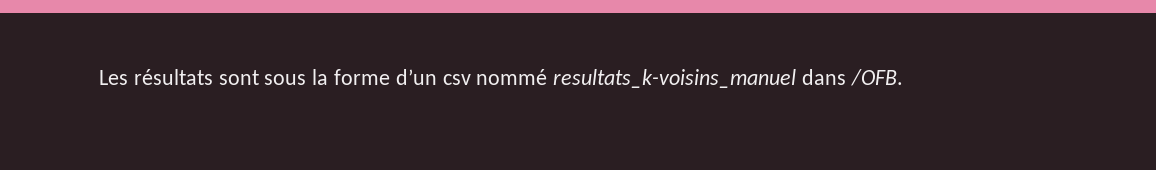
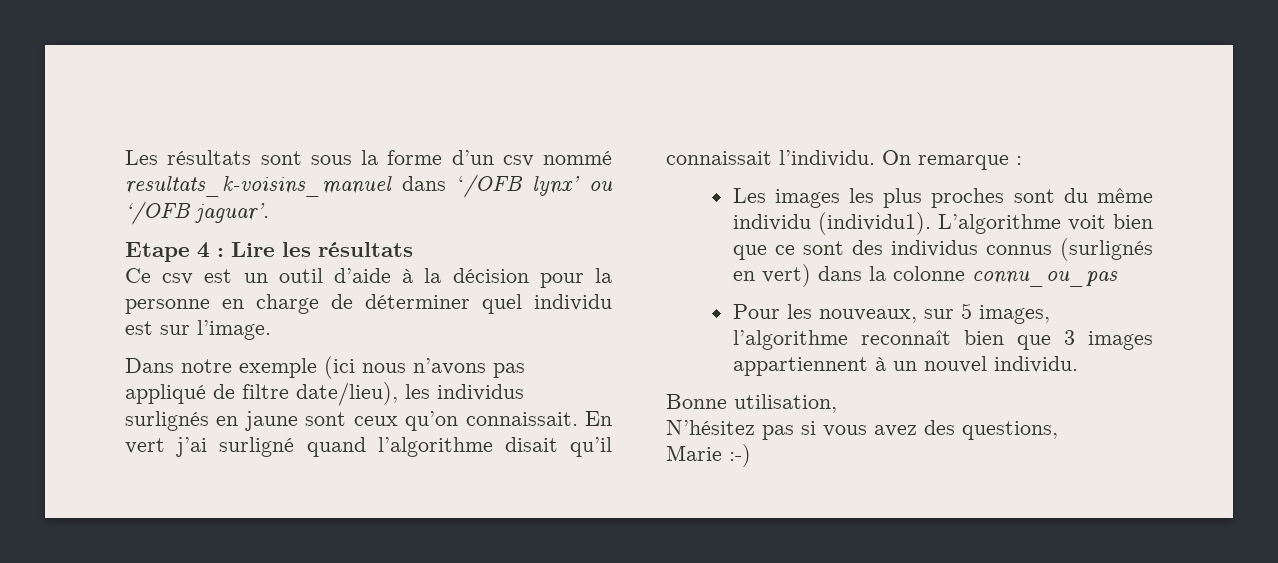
[850,69,903,86] /OFB. -> [457,174,613,198] [125,201,269,225] [125,242,413,262] [125,268,612,288] [125,294,612,314] [125,320,271,340] [125,356,525,379] [125,382,524,406] [125,411,612,431] [125,437,612,457] [666,150,1022,170] [732,188,1153,208] [732,212,1153,235] [732,238,1153,261] [732,264,1118,287] [732,303,1050,324] [732,330,1153,350] [732,356,1078,376] [666,394,837,413] [666,420,1058,440] [666,444,751,467] ‘/OFB lynx’ ou ‘/OFB jaguar’. // Etape 4 : Lire les résultats // Ce csv est un outil d’aide à la décision pour la personne en charge de déterminer quel individu est sur l’image. // Dans notre exemple (ici nous n’avons pas appliqué de filtre date/lieu), les individus surlignés en jaune sont ceux qu’on connaissait. En vert j’ai surligné quand l’algorithme disait qu’il connaissait l’individu. On remarque : // Les images les plus proches sont du même individu (individu1). L’algorithme voit bien que ce sont des individus connus (surlignés en vert) dans la colonne connu_ou_pas // Pour les nouveaux, sur 5 images, l’algorithme reconnaît bien que 3 images appartiennent à un nouvel individu. // Bonne utilisation, // N’hésitez pas si vous avez des questions, // Marie :-)

